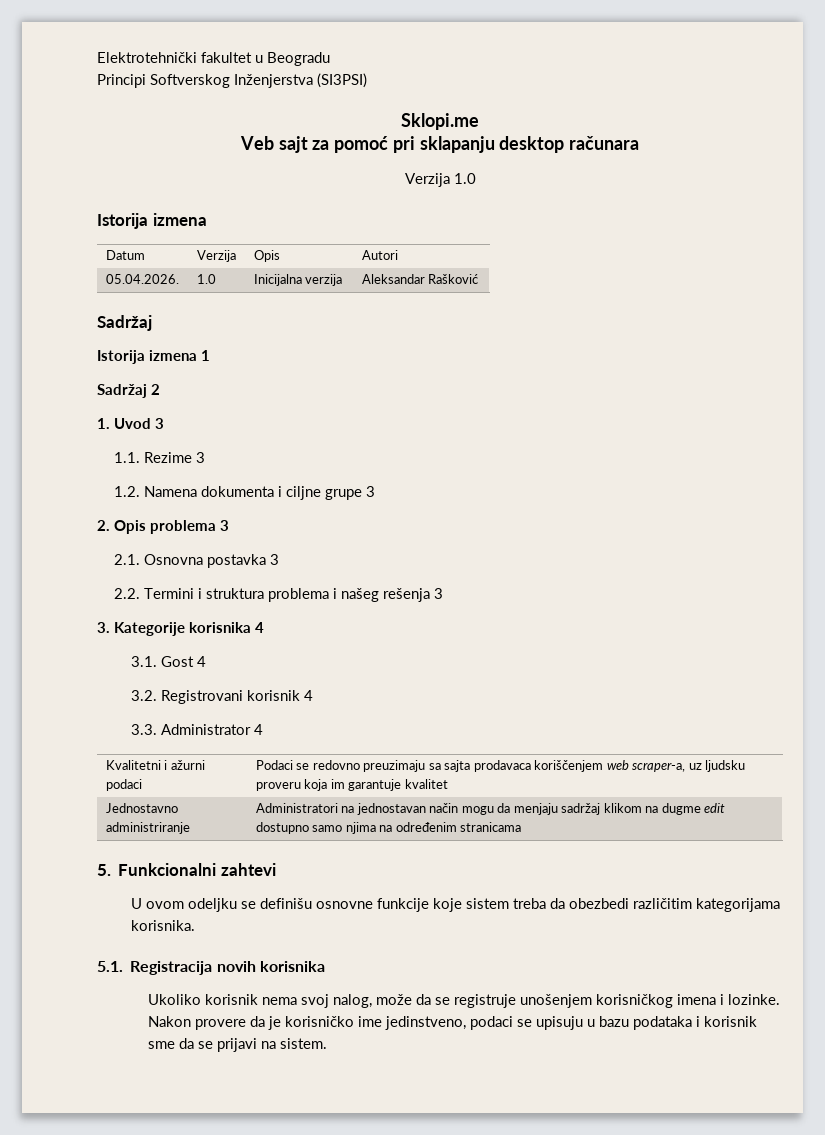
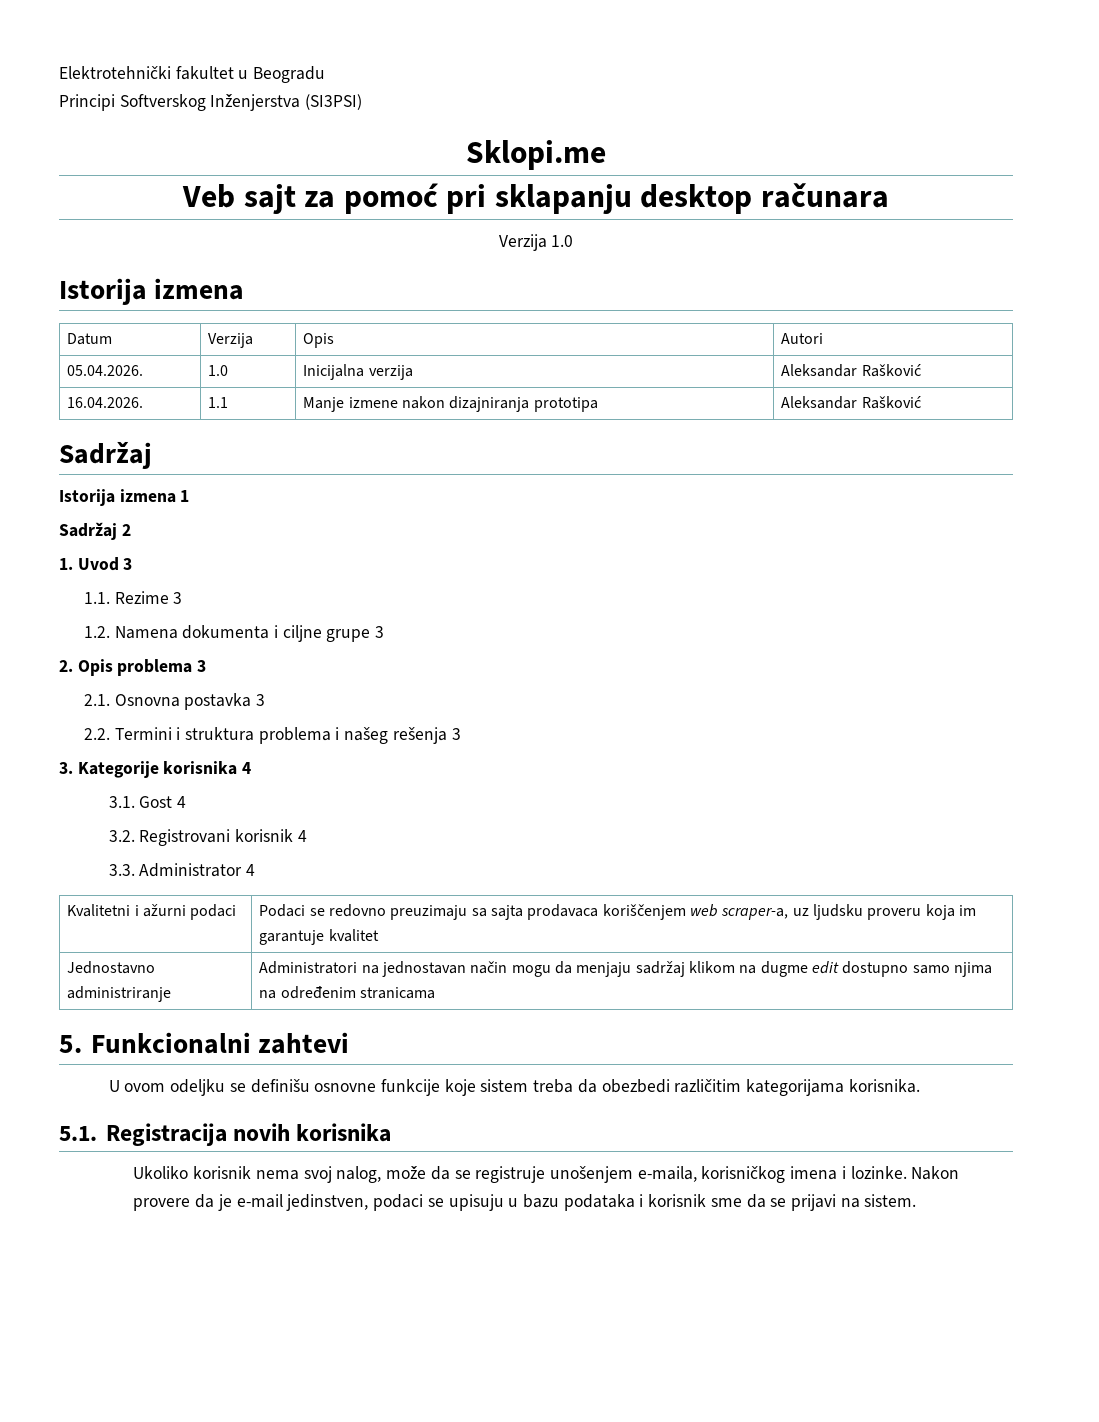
(479, 279) none -> [67,397,144,408] [208,397,229,408] [303,396,598,412] [781,396,921,409] // 16.04.2026. | 1.1 | Manje izmene nakon dizajniranja prototipa | Aleksandar Rašković
(592, 1001) none -> [637,1166,697,1182] e-maila,
[284,1016,466,1030] korisničko ime jedinstveno, -> [236,1194,369,1211] e-mail jedinstven,

